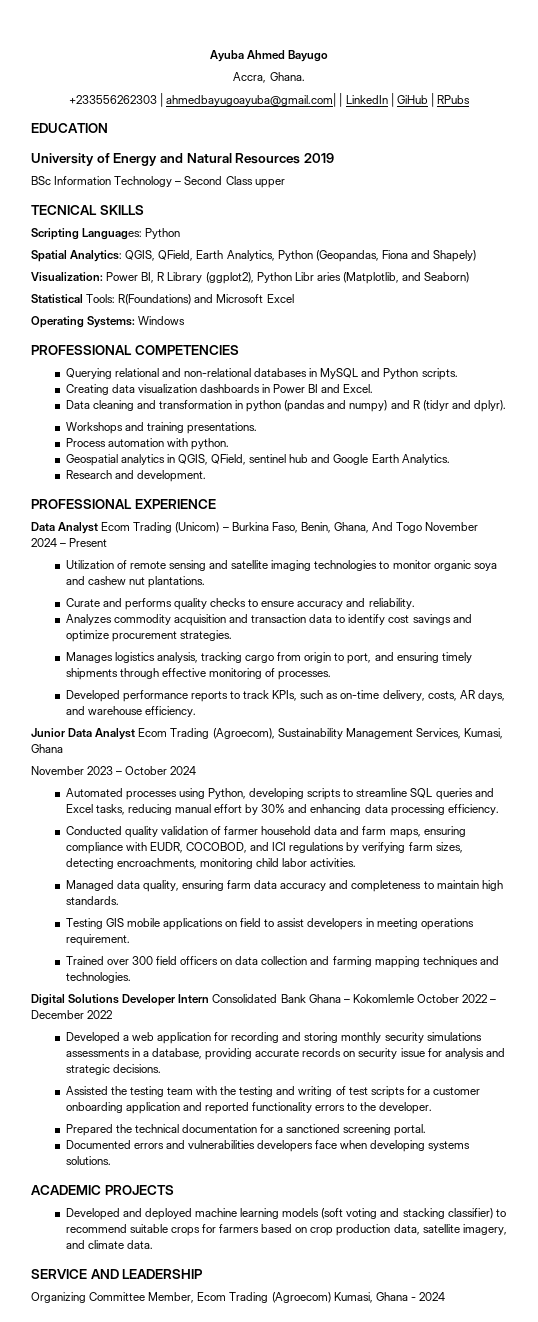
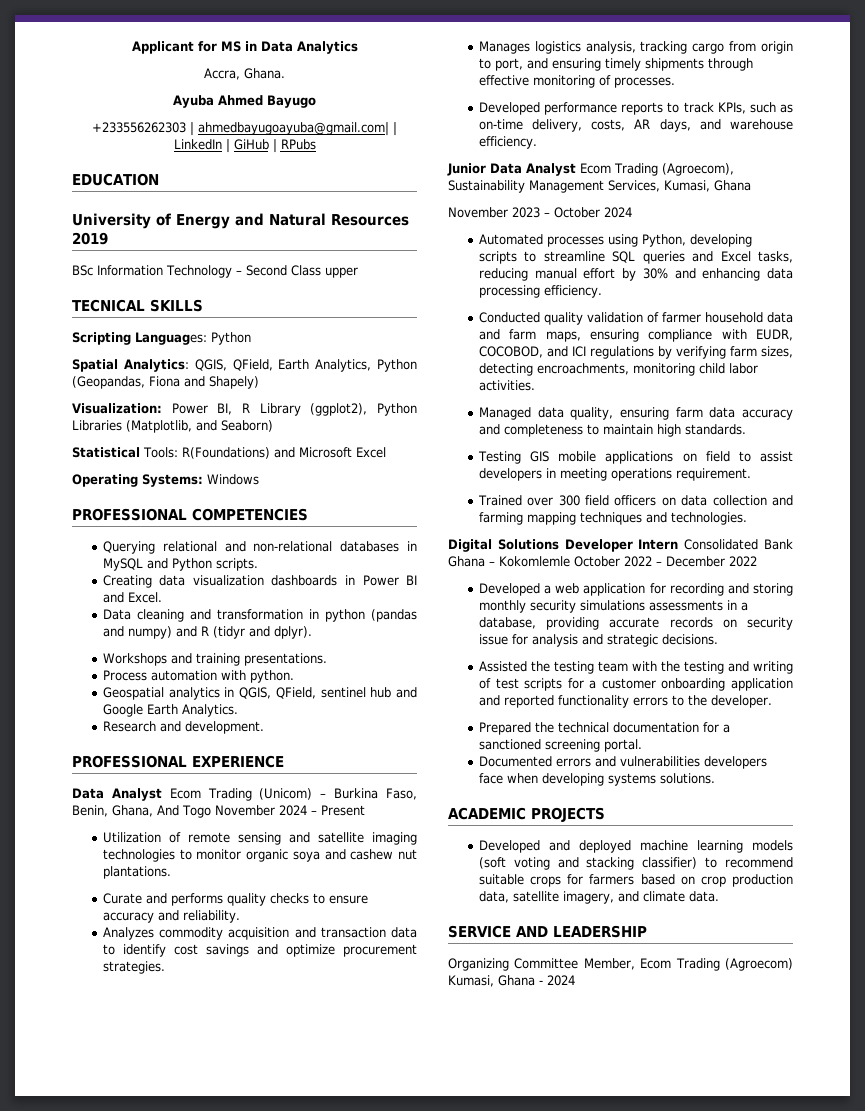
(209, 56) none -> [131,41,358,54] [204,68,285,80] Applicant for MS in Data Analytics // Accra, Ghana. //
[233,72,305,83] // Accra, Ghana. -> (316, 101) none
[294,272,341,281] Libr aries -> [72,420,122,431] Libraries

